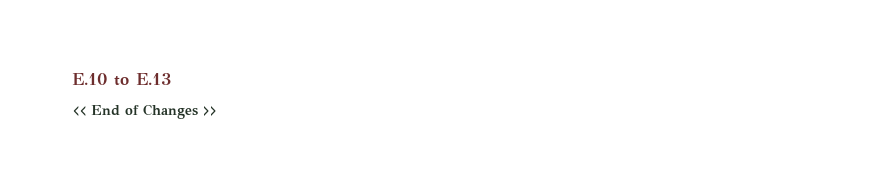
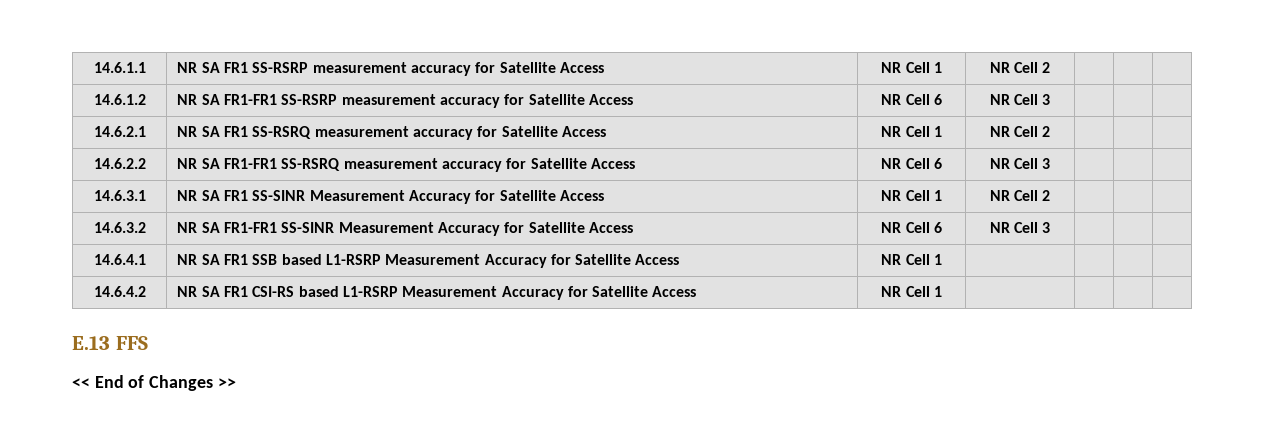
[72,73,129,86] E.10 to -> [93,62,146,73] [177,62,604,76] [881,62,942,73] [989,62,1051,73] [93,94,146,105] [177,94,633,108] [881,94,942,105] [989,94,1051,105] [93,126,146,137] [177,126,606,140] [881,126,942,137] [989,126,1051,137] [93,158,146,169] [177,158,635,172] [881,158,942,169] [989,158,1051,169] [93,190,146,201] [177,190,604,204] [881,190,942,201] [989,190,1051,201] [93,222,146,233] [177,222,633,236] [881,222,942,233] [989,222,1051,233] [93,254,146,265] [177,254,680,268] [881,254,942,265] [93,286,146,297] [177,286,697,300] [881,286,942,297] 14.6.1.1 | NR SA FR1 SS-RSRP measurement accuracy for Satellite Access | NR Cell 1 | NR Cell 2 | | | // 14.6.1.2 | NR SA FR1-FR1 SS-RSRP measurement accuracy for Satellite Access | NR Cell 6 | NR Cell 3 | | | // 14.6.2.1 | NR SA FR1 SS-RSRQ measurement accuracy for Satellite Access | NR Cell 1 | NR Cell 2 | | | // 14.6.2.2 | NR SA FR1-FR1 SS-RSRQ measurement accuracy for Satellite Access | NR Cell 6 | NR Cell 3 | | | // 14.6.3.1 | NR SA FR1 SS-SINR Measurement Accuracy for Satellite Access | NR Cell 1 | NR Cell 2 | | | // 14.6.3.2 | NR SA FR1-FR1 SS-SINR Measurement Accuracy for Satellite Access | NR Cell 6 | NR Cell 3 | | | // 14.6.4.1 | NR SA FR1 SSB based L1-RSRP Measurement Accuracy for Satellite Access | NR Cell 1 | | | | // 14.6.4.2 | NR SA FR1 CSI-RS based L1-RSRP Measurement Accuracy for Satellite Access | NR Cell 1 | | | | //
(171, 79) none -> [115,336,148,350] FFS

